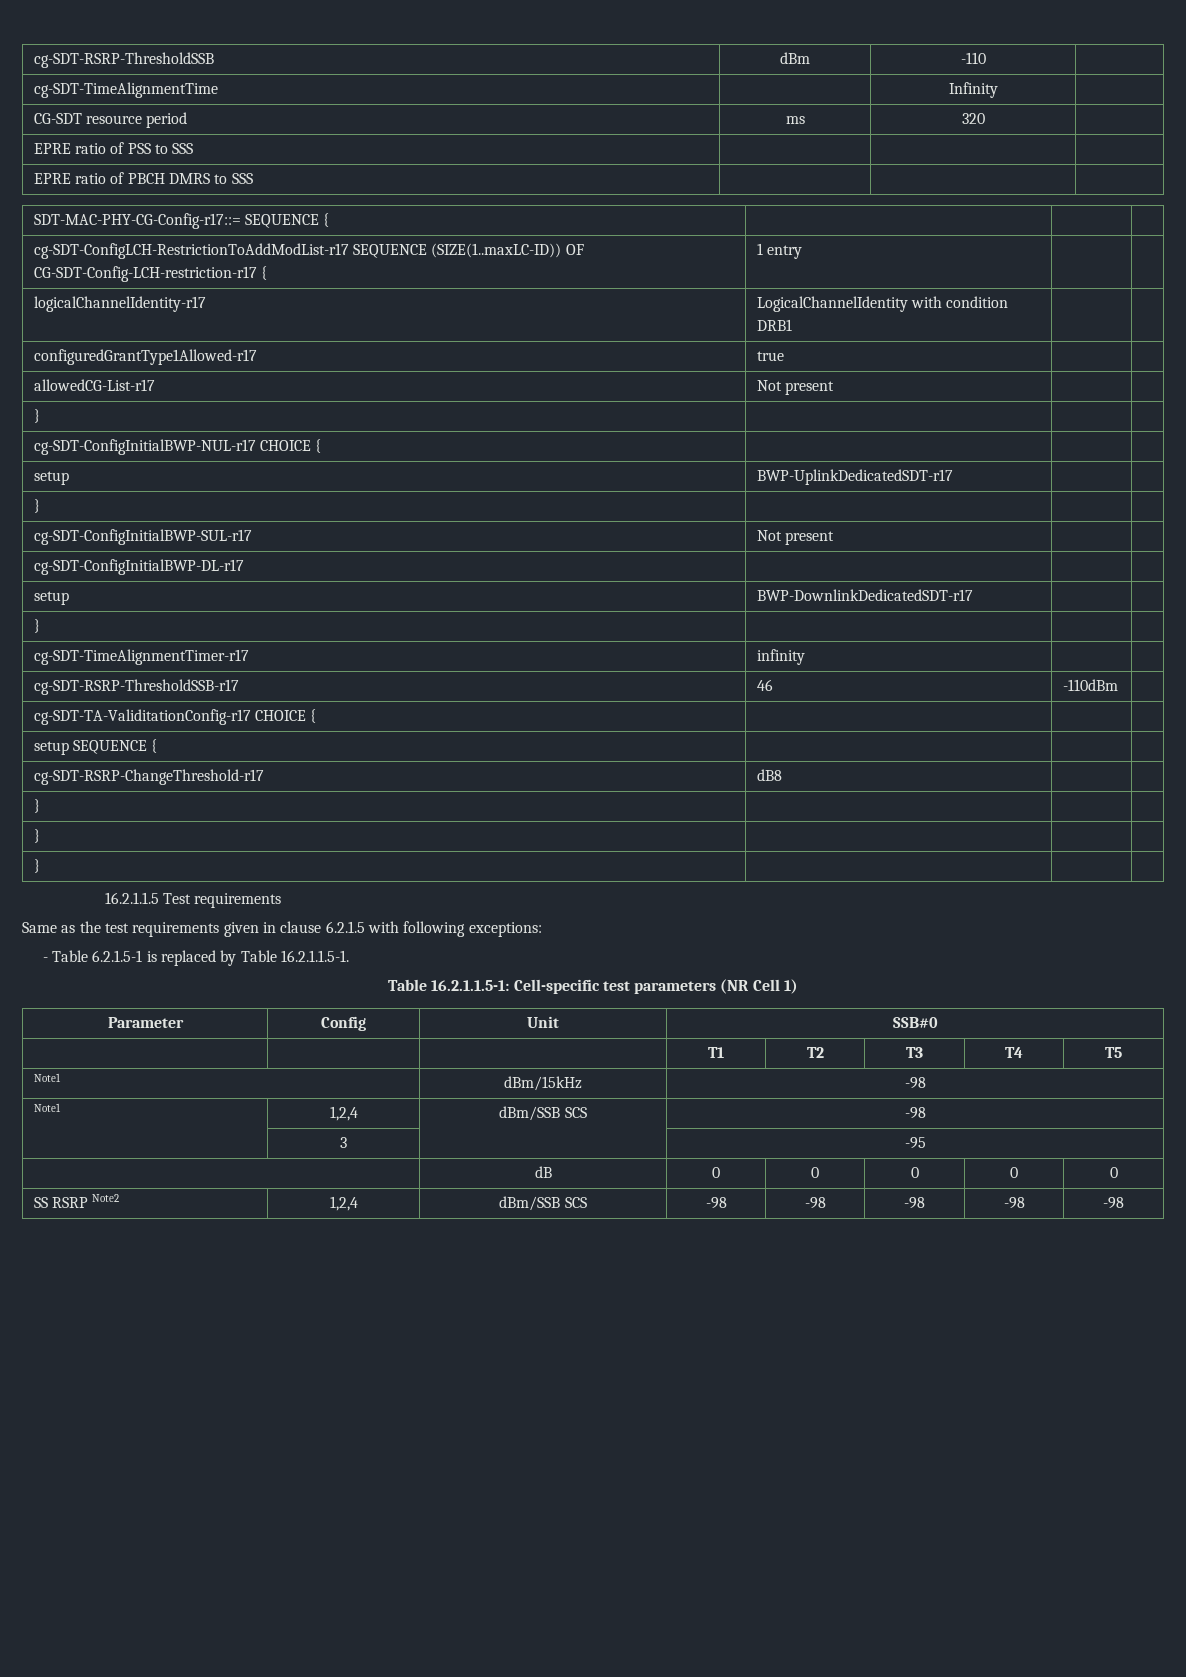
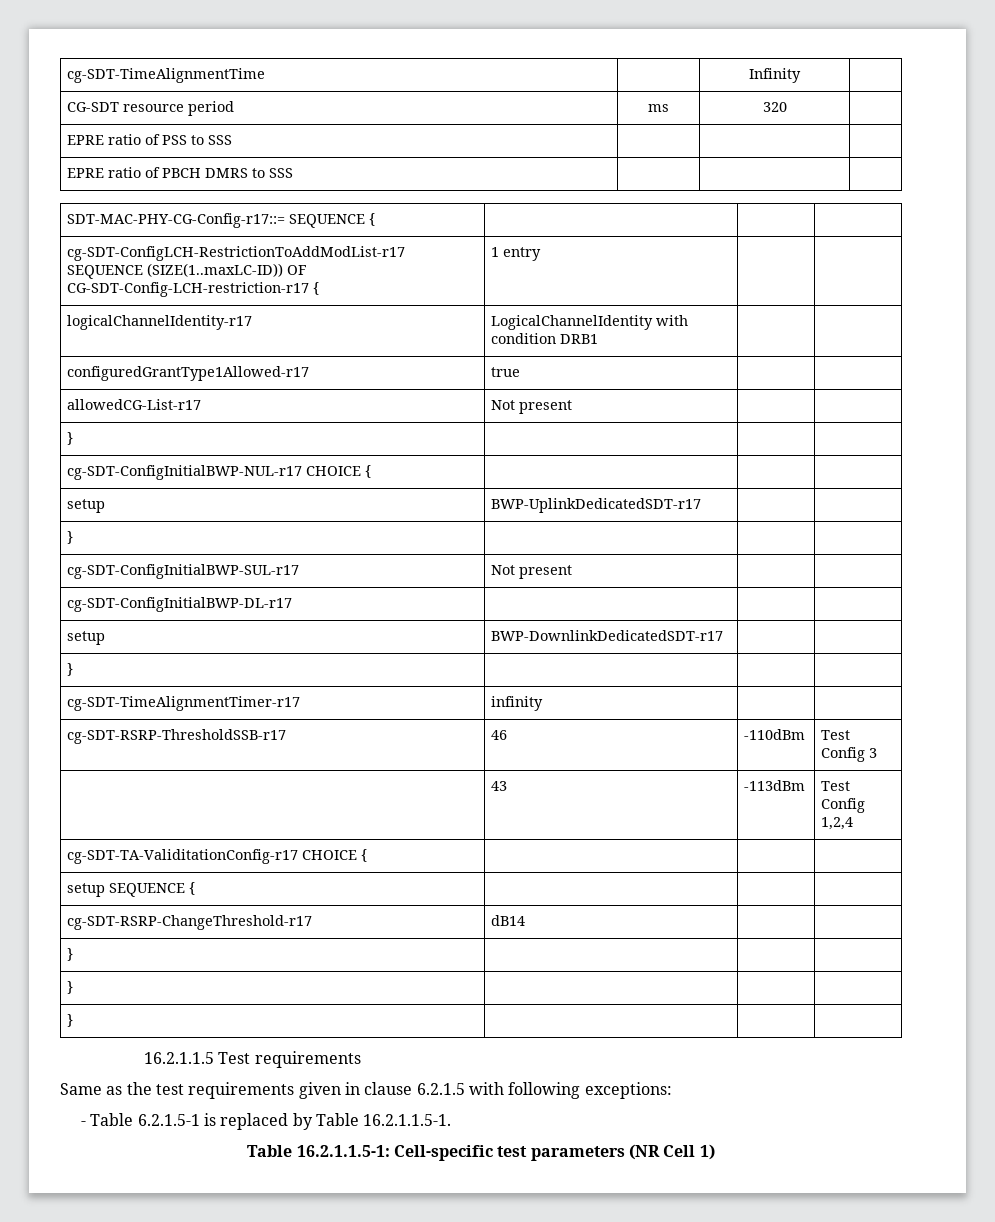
[33,52,214,68] [780,52,810,64] [960,52,986,64] cg-SDT-RSRP-ThresholdSSB | dBm | -110 | // -> (67, 75) none
(1118, 685) none -> [821,730,851,740] [821,747,878,762] [491,781,508,791] [744,780,806,791] [821,781,851,791] [821,798,866,813] [821,817,854,830] Test Config 3 // | 43 | -113dBm | Test Config 1,2,4
[756,769,782,781] dB8 -> [491,915,526,926] dB14
[107,1017,184,1028] [321,1016,366,1031] [527,1016,559,1028] [892,1017,938,1028] [708,1047,724,1058] [806,1047,824,1058] [906,1047,923,1058] [1005,1047,1023,1058] [1105,1047,1122,1058] [33,1073,61,1082] [504,1076,582,1091] [904,1077,926,1089] [33,1103,61,1112] [329,1106,358,1121] [499,1106,587,1121] [904,1107,926,1119] [340,1137,347,1148] [904,1137,926,1149] [534,1166,552,1178] [712,1167,720,1178] [811,1167,819,1178] [910,1167,919,1178] [1010,1167,1018,1178] [1109,1167,1118,1178] [33,1194,120,1208] [329,1196,358,1211] [499,1196,587,1211] [705,1197,727,1209] [804,1197,826,1209] [904,1197,925,1209] [1003,1197,1025,1209] [1103,1197,1124,1209] // Parameter | Config | Unit | SSB#0 // | | | T1 | T2 | T3 | T4 | T5 // Note1 | dBm/15kHz | -98 // Note1 | 1,2,4 | dBm/SSB SCS | -98 // | 3 | | -95 // | dB | 0 | 0 | 0 | 0 | 0 // SS RSRP Note2 | 1,2,4 | dBm/SSB SCS | -98 | -98 | -98 | -98 | -98 -> (715, 1152) none

